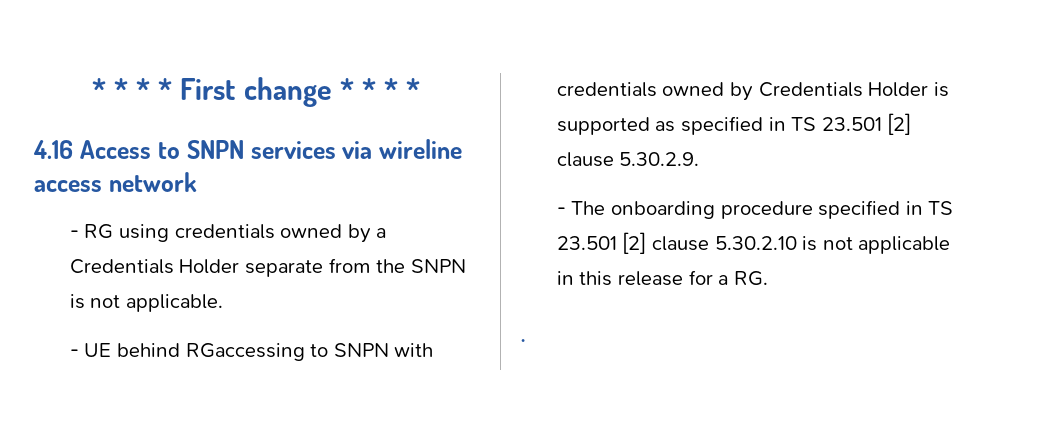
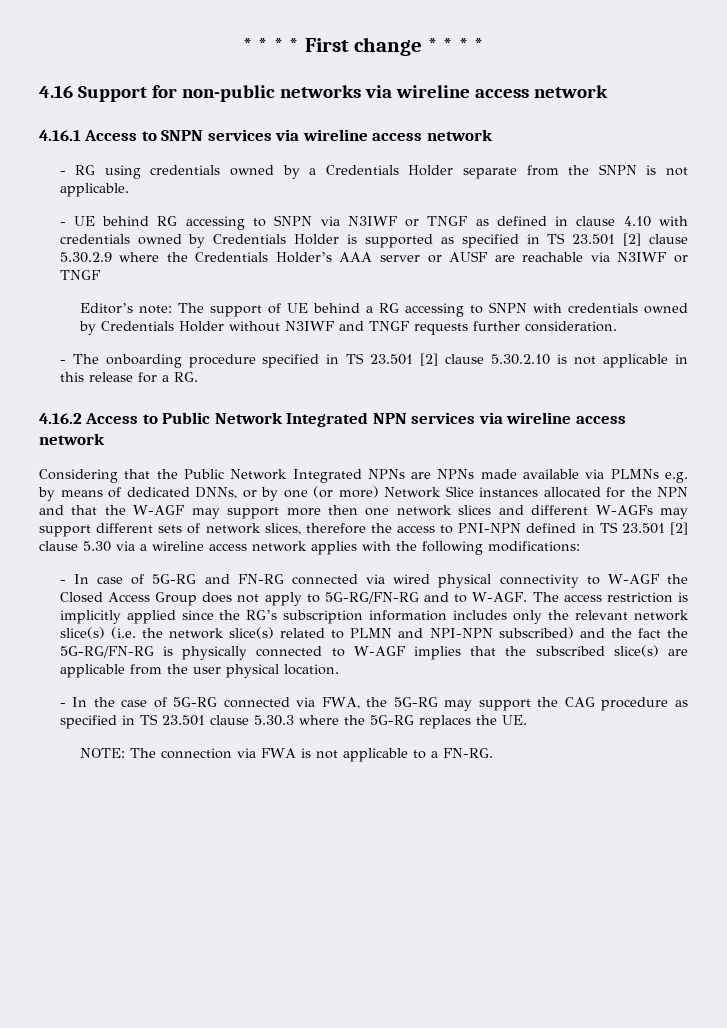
(73, 149) none -> [77,85,608,102] [39,130,81,141] Support for non-public networks via wireline access network // 4.16.1
[185,343,389,361] RGaccessing to SNPN -> [157,215,651,230] RG accessing to SNPN via N3IWF or TNGF as defined in clause 4.10
[619,152,700,166] 5.30.2.9. -> [59,251,688,263] [59,270,100,280] [80,302,689,317] [79,321,618,335] 5.30.2.9 where the Credentials Holder’s AAA server or AUSF are reachable via N3IWF or TNGF // Editor’s note: The support of UE behind a RG accessing to SNPN with credentials owned by Credentials Holder without N3IWF and TNGF requests further consideration.
[521,339,525,342] . -> [39,412,626,427] [39,433,105,445] [39,469,688,483] [38,486,688,501] [39,505,689,519] [39,522,688,537] [39,541,580,555] [59,574,689,588] [59,592,689,606] [59,610,689,624] [59,627,689,639] [59,645,689,660] [59,664,339,678] [59,697,689,711] [59,714,527,729] [80,748,494,762] 4.16.2 Access to Public Network Integrated NPN services via wireline access network // Considering that the Public Network Integrated NPNs are NPNs made available via PLMNs e.g. by means of dedicated DNNs, or by one (or more) Network Slice instances allocated for the NPN and that the W-AGF may support more then one network slices and different W-AGFs may support different sets of network slices, therefore the access to PNI-NPN defined in TS 23.501 [2] clause 5.30 via a wireline access network applies with the following modifications: // - In case of 5G-RG and FN-RG connected via wired physical connectivity to W-AGF the Closed Access Group does not apply to 5G-RG/FN-RG and to W-AGF. The access restriction is implicitly applied since the RG’s subscription information includes only the relevant network slice(s) (i.e. the network slice(s) related to PLMN and NPI-NPN subscribed) and the fact the 5G-RG/FN-RG is physically connected to W-AGF implies that the subscribed slice(s) are applicable from the user physical location. // - In the case of 5G-RG connected via FWA, the 5G-RG may support the CAG procedure as specified in TS 23.501 clause 5.30.3 where the 5G-RG replaces the UE. // NOTE: The connection via FWA is not applicable to a FN-RG.

